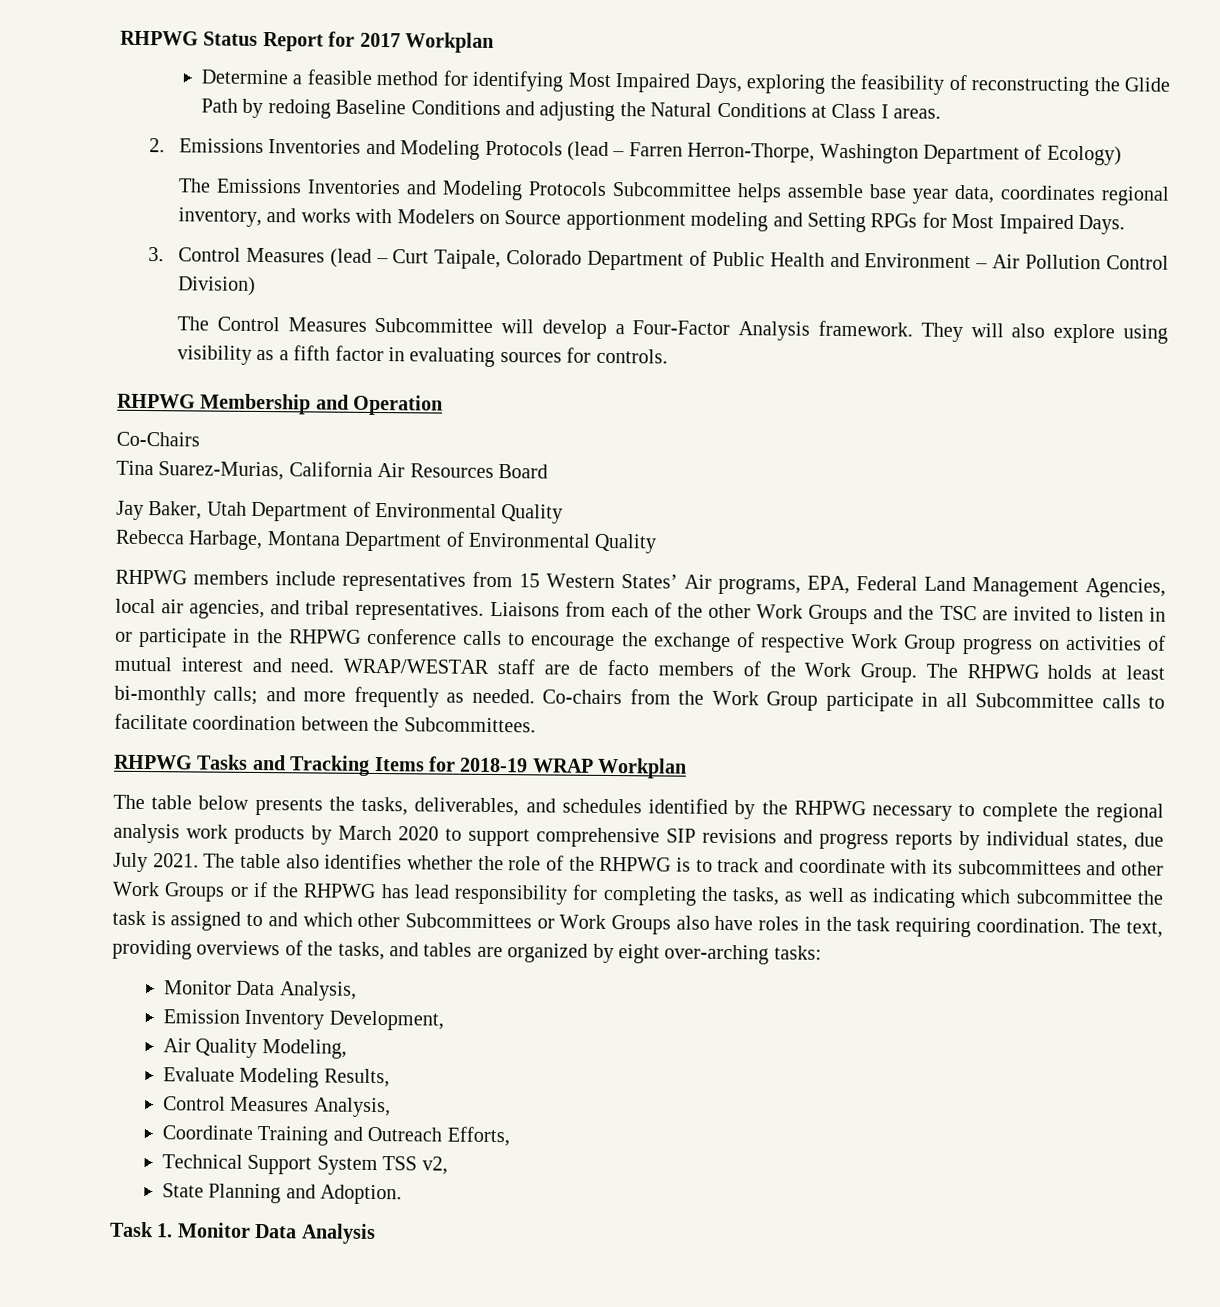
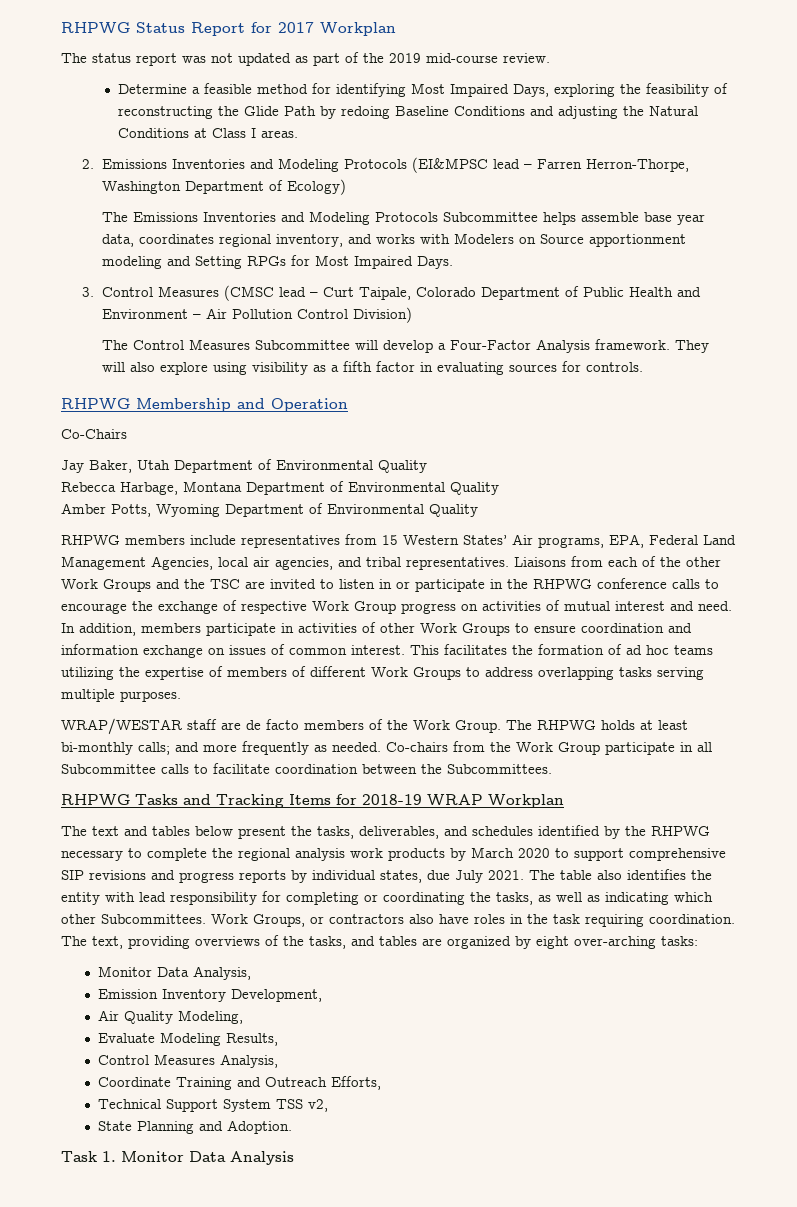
(494, 42) none -> [61,52,550,66] // The status report was not updated as part of the 2019 mid-course review.
[566,141,609,161] (lead -> [412,157,521,173] (EI&MPSC lead
[329,248,372,268] (lead -> [224,285,307,301] (CMSC lead
[116,460,548,481] // Tina Suarez-Murias, California Air Resources Board -> (127, 434) none
(658, 543) none -> [61,503,478,517] // Amber Potts, Wyoming Department of Environmental Quality
(335, 665) none -> [61,622,692,636] [61,644,713,658] [61,666,704,680] [61,689,181,702] In addition, members participate in activities of other Work Groups to ensure coordination and information exchange on issues of common interest. This facilitates the formation of ad hoc teams utilizing the expertise of members of different Work Groups to address overlapping tasks serving multiple purposes. //
[151,795,323,816] table below presents -> [92,826,286,839] text and tables below present
[406,855,1164,876] [112,881,410,902] whether the role of the RHPWG is to track and coordinate with its subcommittees and other Work Groups or if the RHPWG has -> [691,870,712,880] [61,892,135,905] the entity with
(697, 895) none -> [364,892,465,905] or coordinating
[1015,889,1164,905] [112,910,671,935] subcommittee the task is assigned to and which other Subcommittees or Work Groups -> [61,914,404,927] other Subcommittees. Work Groups, or contractors

